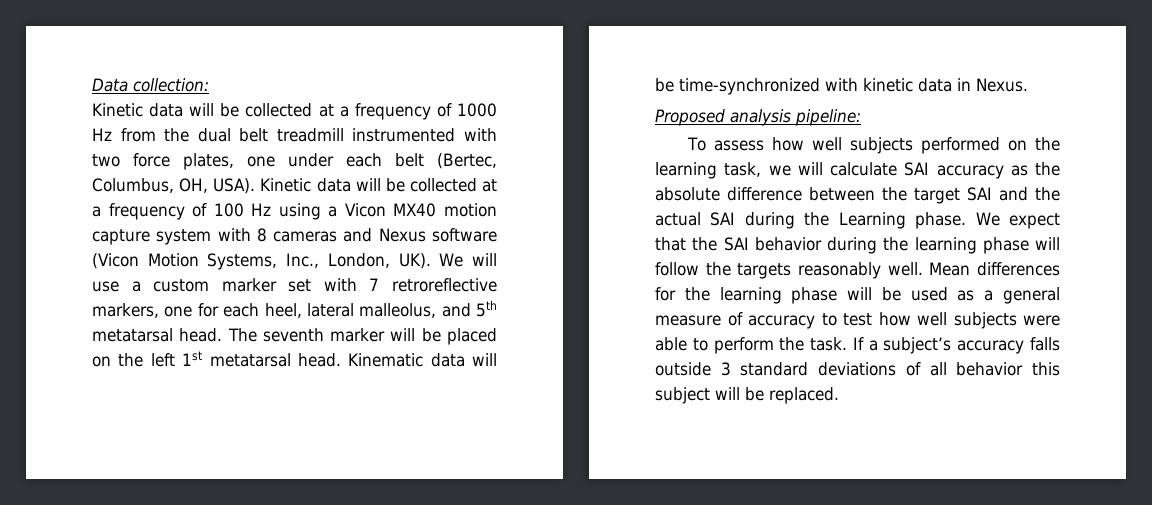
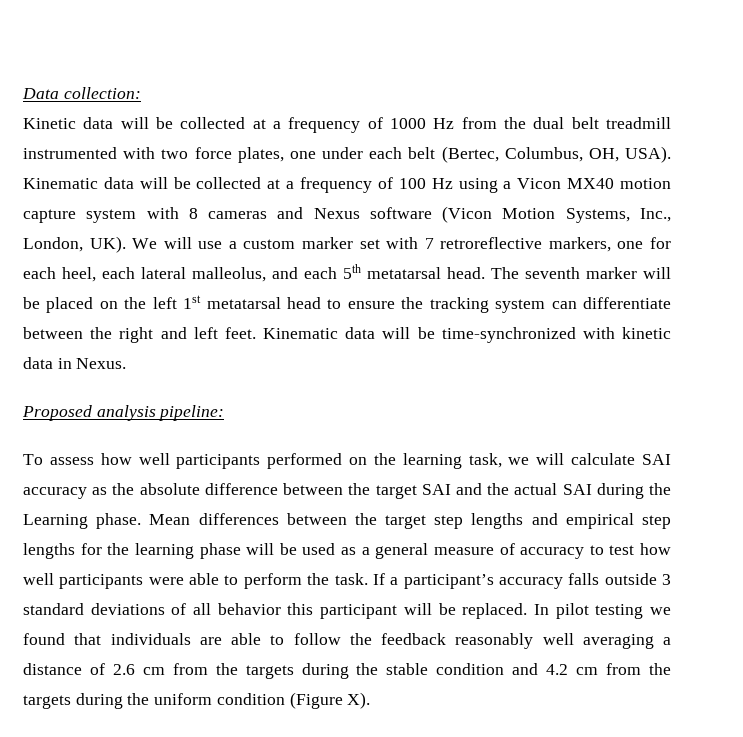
[260,178,312,192] Kinetic -> [23,178,98,189] Kinematic
(302, 310) none -> [102,267,135,279] each
(471, 310) none -> [304,267,337,279] each
[297,353,341,367] head. -> [287,297,672,313] [23,327,256,343] head to ensure the tracking system can differentiate between the right and left feet.
[849,137,913,154] subjects -> [176,454,261,469] participants
[975,212,1060,229] [655,237,1060,254] [655,262,1060,279] We expect that the SAI behavior during the learning phase will follow the targets reasonably well. Mean differences -> [149,513,671,529] [23,543,75,559] Mean differences between the target step lengths and empirical step lengths
[953,312,1017,329] subjects -> [59,574,144,589] participants
[883,337,952,354] subject’s -> [403,574,494,589] participant’s
[655,387,710,404] subject -> [320,604,398,619] participant
(839, 395) none -> [533,603,672,619] [23,633,671,649] [23,663,671,679] [23,692,371,709] In pilot testing we found that individuals are able to follow the feedback reasonably well averaging a distance of 2.6 cm from the targets during the stable condition and 4.2 cm from the targets during the uniform condition (Figure X).

